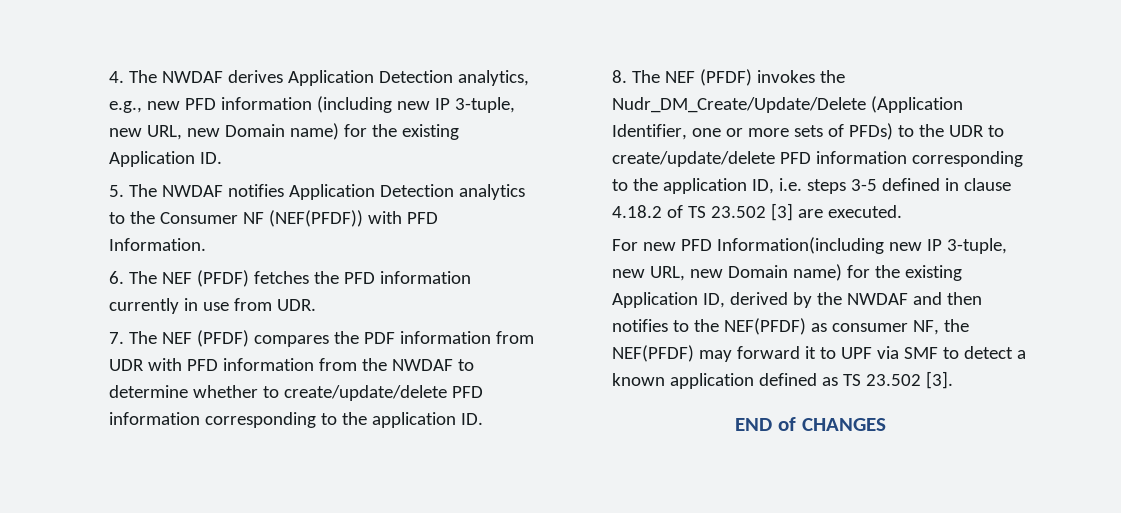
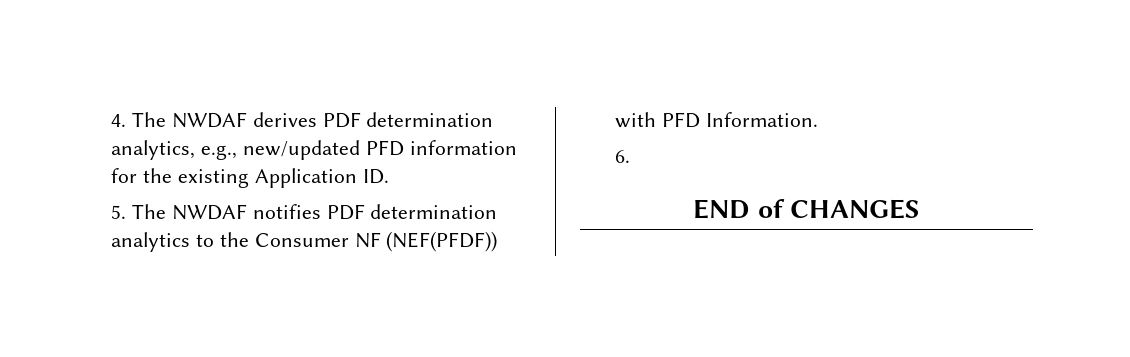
[287,70,453,86] Application Detection -> [322,112,494,128] PDF determination
[146,96,515,113] [108,123,339,140] new PFD information (including new IP 3-tuple, new URL, new Domain name) -> [242,140,517,160] new/updated PFD information
[288,184,454,200] Application Detection -> [326,204,498,220] PDF determination
[128,270,471,287] [108,298,316,314] [108,330,534,347] [108,358,474,371] [108,385,483,401] [108,412,483,428] [611,69,845,86] [611,96,963,113] [611,123,1004,140] [611,151,1023,167] [611,178,1011,194] [611,203,902,221] [611,237,1007,254] [611,264,962,281] [611,292,982,308] [611,318,969,335] [611,345,1026,362] [611,371,953,389] The NEF (PFDF) fetches the PFD information currently in use from UDR. // 7. The NEF (PFDF) compares the PDF information from UDR with PFD information from the NWDAF to determine whether to create/update/delete PFD information corresponding to the application ID. // 8. The NEF (PFDF) invokes the Nudr_DM_Create/Update/Delete (Application Identifier, one or more sets of PFDs) to the UDR to create/update/delete PFD information corresponding to the application ID, i.e. steps 3-5 defined in clause 4.18.2 of TS 23.502 [3] are executed. // For new PFD Information(including new IP 3-tuple, new URL, new Domain name) for the existing Application ID, derived by the NWDAF and then notifies to the NEF(PFDF) as consumer NF, the NEF(PFDF) may forward it to UPF via SMF to detect a known application defined as TS 23.502 [3]. -> (631, 156) none

